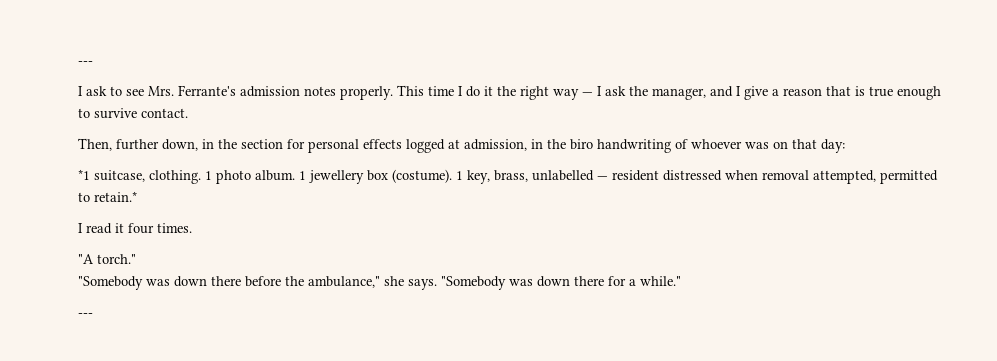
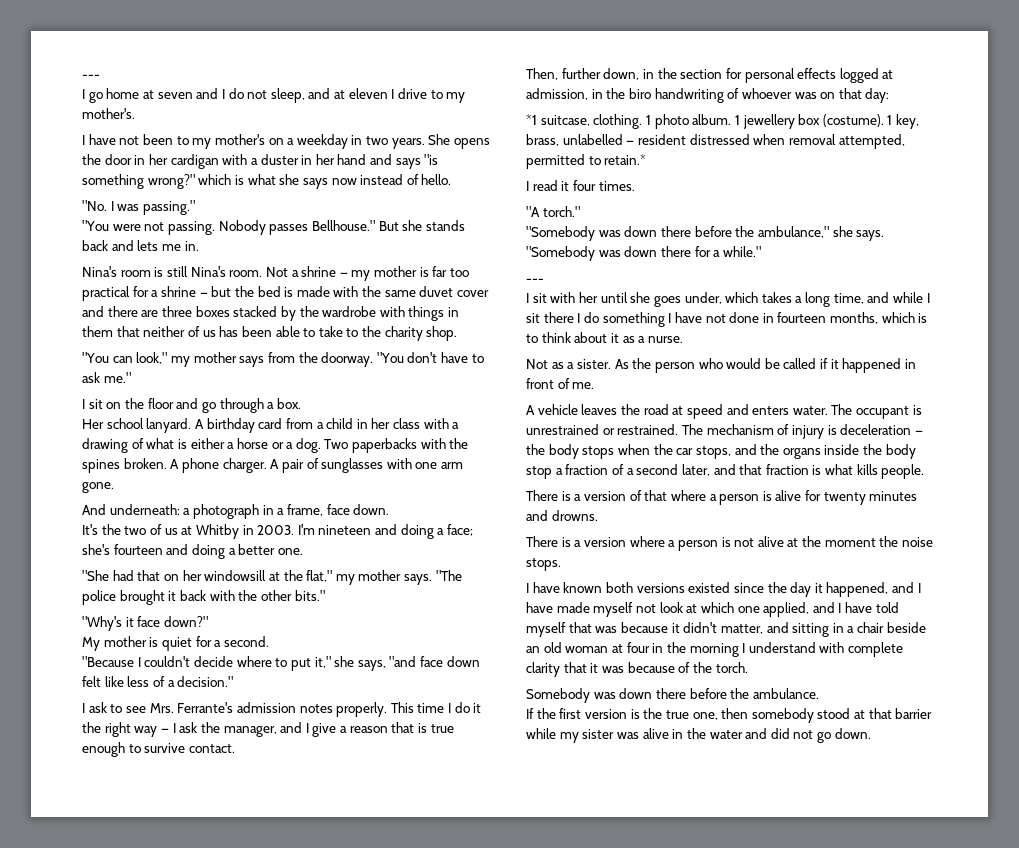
[78,61,93,65] --- -> [82,74,100,79] [82,88,466,103] [82,108,135,119] [82,134,491,149] [82,154,439,169] [82,174,452,189] [82,200,195,215] [82,220,465,235] [82,240,199,251] [82,266,470,281] [82,286,490,301] [82,306,460,321] [82,326,458,341] [82,352,484,367] [82,372,131,383] [82,398,301,413] [82,418,460,433] [82,438,469,453] [82,458,464,473] [82,482,114,493] [82,504,390,519] [82,524,474,539] [82,544,303,559] [82,570,462,585] [82,590,325,605] [82,616,208,631] [82,636,269,651] [82,656,480,671] [82,676,234,687] --- // I go home at seven and I do not sleep, and at eleven I drive to my mother's. // I have not been to my mother's on a weekday in two years. She opens the door in her cardigan with a duster in her hand and says "is something wrong?" which is what she says now instead of hello. // "No. I was passing." // "You were not passing. Nobody passes Bellhouse." But she stands back and lets me in. // Nina's room is still Nina's room. Not a shrine — my mother is far too practical for a shrine — but the bed is made with the same duvet cover and there are three boxes stacked by the wardrobe with things in them that neither of us has been able to take to the charity shop. // "You can look," my mother says from the doorway. "You don't have to ask me." // I sit on the floor and go through a box. // Her school lanyard. A birthday card from a child in her class with a drawing of what is either a horse or a dog. Two paperbacks with the spines broken. A phone charger. A pair of sunglasses with one arm gone. // And underneath: a photograph in a frame, face down. // It's the two of us at Whitby in 2003. I'm nineteen and doing a face; she's fourteen and doing a better one. // "She had that on her windowsill at the flat," my mother says. "The police brought it back with the other bits." // "Why's it face down?" // My mother is quiet for a second. // "Because I couldn't decide where to put it," she says, "and face down felt like less of a decision."
(93, 315) none -> [526,292,930,307] [526,312,928,327] [526,332,683,343] [526,358,917,373] [526,378,595,389] [526,404,922,419] [526,424,923,439] [526,444,916,459] [526,464,925,479] [526,490,918,505] [526,510,598,521] [526,536,934,551] [526,558,561,571] [526,582,921,597] [526,602,899,617] [526,622,926,637] [526,642,904,657] [526,662,748,677] [526,688,819,703] [526,708,933,723] [526,728,871,743] // I sit with her until she goes under, which takes a long time, and while I sit there I do something I have not done in fourteen months, which is to think about it as a nurse. // Not as a sister. As the person who would be called if it happened in front of me. // A vehicle leaves the road at speed and enters water. The occupant is unrestrained or restrained. The mechanism of injury is deceleration — the body stops when the car stops, and the organs inside the body stop a fraction of a second later, and that fraction is what kills people. // There is a version of that where a person is alive for twenty minutes and drowns. // There is a version where a person is not alive at the moment the noise stops. // I have known both versions existed since the day it happened, and I have made myself not look at which one applied, and I have told myself that was because it didn't matter, and sitting in a chair beside an old woman at four in the morning I understand with complete clarity that it was because of the torch. // Somebody was down there before the ambulance. // If the first version is the true one, then somebody stood at that barrier while my sister was alive in the water and did not go down.

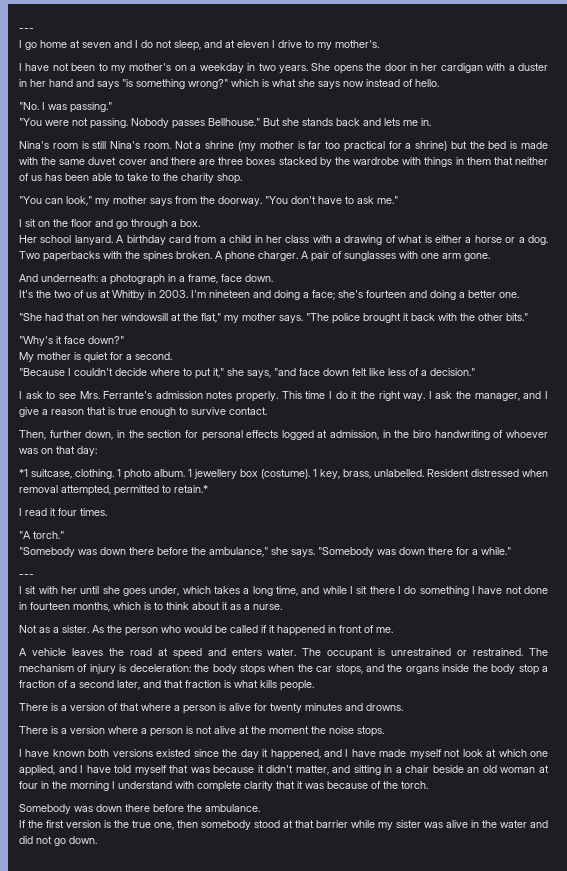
[339,270,371,281] — my -> [237,141,256,151] (my
[160,286,208,297] shrine — -> [415,141,448,151] shrine)
[134,726,169,737] way — -> [403,393,426,401] way.
[562,134,686,145] unlabelled — resident -> [374,469,469,477] unlabelled. Resident
[840,424,923,435] deceleration — -> [129,664,191,672] deceleration:

